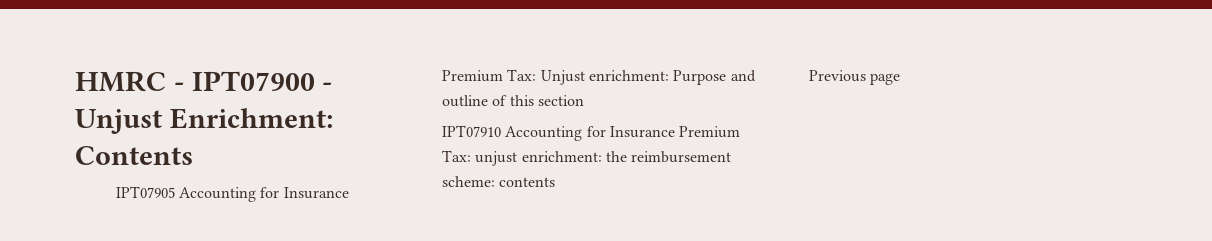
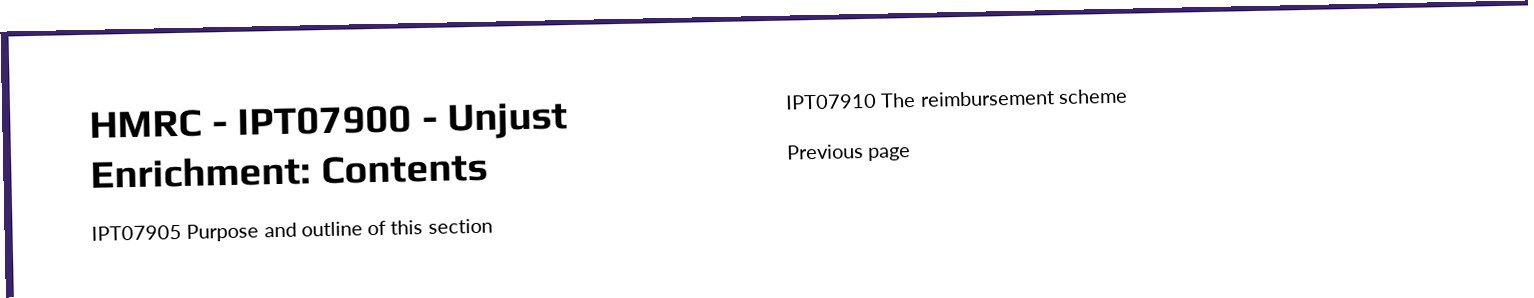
[178,187,349,202] [442,69,669,85] Accounting for Insurance Premium Tax: Unjust enrichment: -> (182, 232) none
[505,126,741,141] [442,150,732,166] [442,176,556,187] Accounting for Insurance Premium Tax: unjust enrichment: the reimbursement scheme: contents -> [880,88,1128,108] The reimbursement scheme

